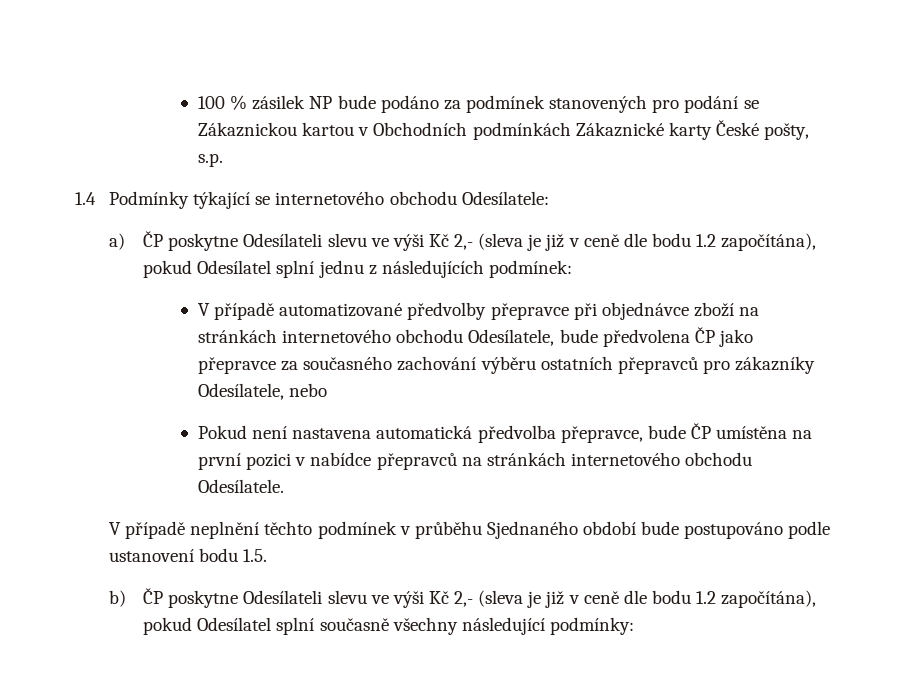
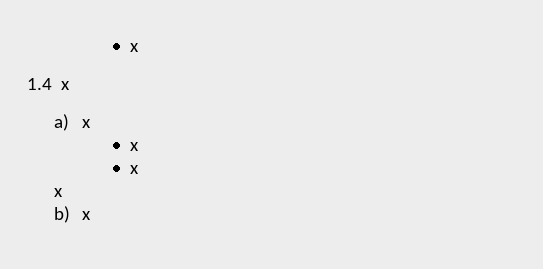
[198,95,759,113] [198,120,810,140] [198,153,224,167] [75,191,549,209] [109,231,817,251] [143,260,572,278] [198,302,760,320] [198,327,753,347] [198,356,816,374] [198,383,328,400] [198,423,813,443] [198,452,753,470] [198,479,285,493] [109,521,831,539] [109,548,268,562] [109,588,817,608] [143,617,634,635] 100 % zásilek NP bude podáno za podmínek stanovených pro podání se Zákaznickou kartou v Obchodních podmínkách Zákaznické karty České pošty, s.p. // 1.4 Podmínky týkající se internetového obchodu Odesílatele: // a) ČP poskytne Odesílateli slevu ve výši Kč 2,- (sleva je již v ceně dle bodu 1.2 započítána), pokud Odesílatel splní jednu z následujících podmínek: // V případě automatizované předvolby přepravce při objednávce zboží na stránkách internetového obchodu Odesílatele, bude předvolena ČP jako přepravce za současného zachování výběru ostatních přepravců pro zákazníky Odesílatele, nebo // Pokud není nastavena automatická předvolba přepravce, bude ČP umístěna na první pozici v nabídce přepravců na stránkách internetového obchodu Odesílatele. // V případě neplnění těchto podmínek v průběhu Sjednaného období bude postupováno podle ustanovení bodu 1.5. // b) ČP poskytne Odesílateli slevu ve výši Kč 2,- (sleva je již v ceně dle bodu 1.2 započítána), pokud Odesílatel splní současně všechny následující podmínky: -> [129,43,139,52] [27,78,71,90] [54,114,91,131] [129,142,139,151] [129,165,139,174] [54,188,64,197] [54,206,91,223] x // 1.4 x // a) x // x // x // x // b) x

